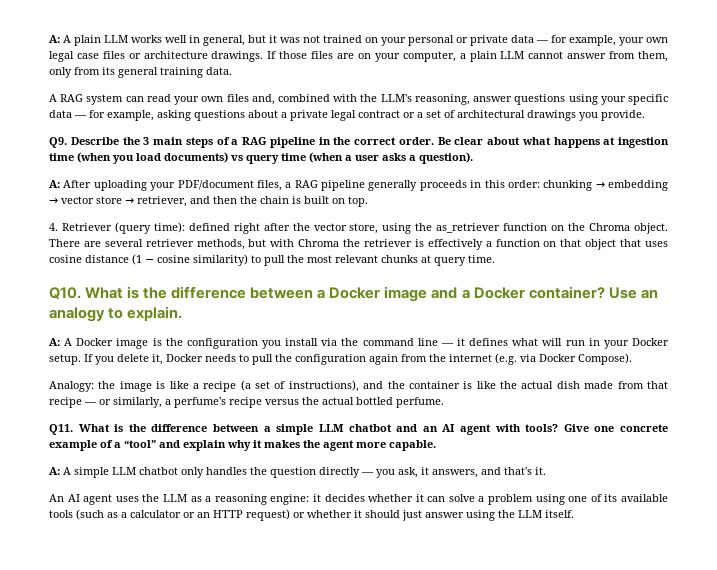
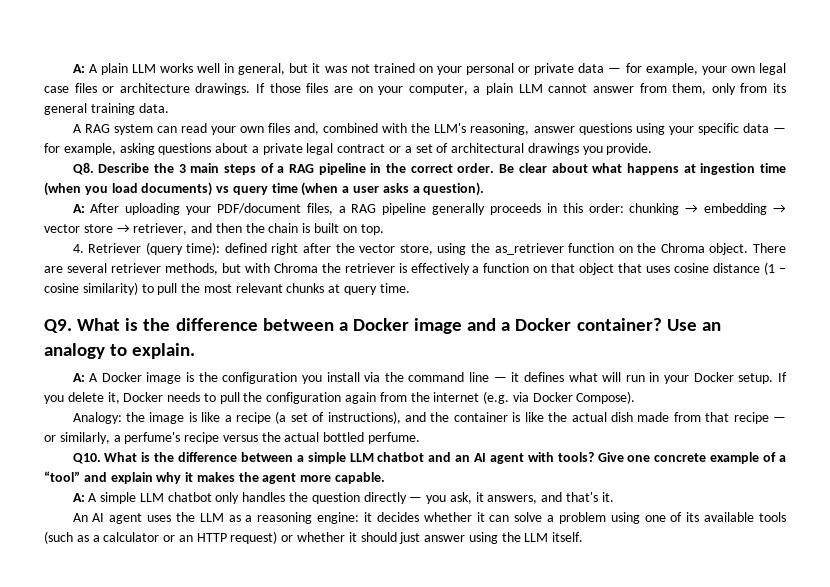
[49,137,67,148] Q9. -> [72,163,94,175] Q8.
[49,287,81,299] Q10. -> [44,319,72,333] Q9.
[49,424,73,435] Q11. -> [72,453,101,464] Q10.

